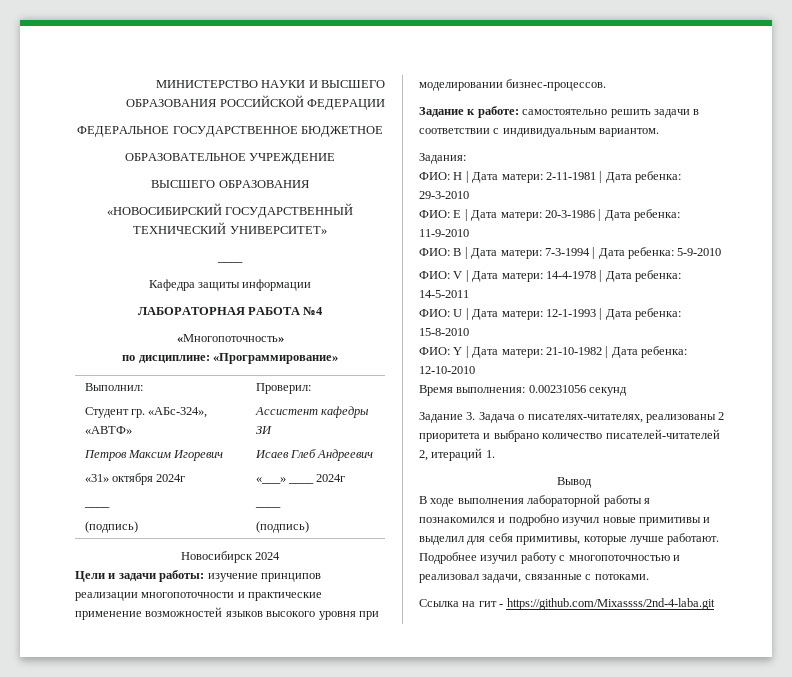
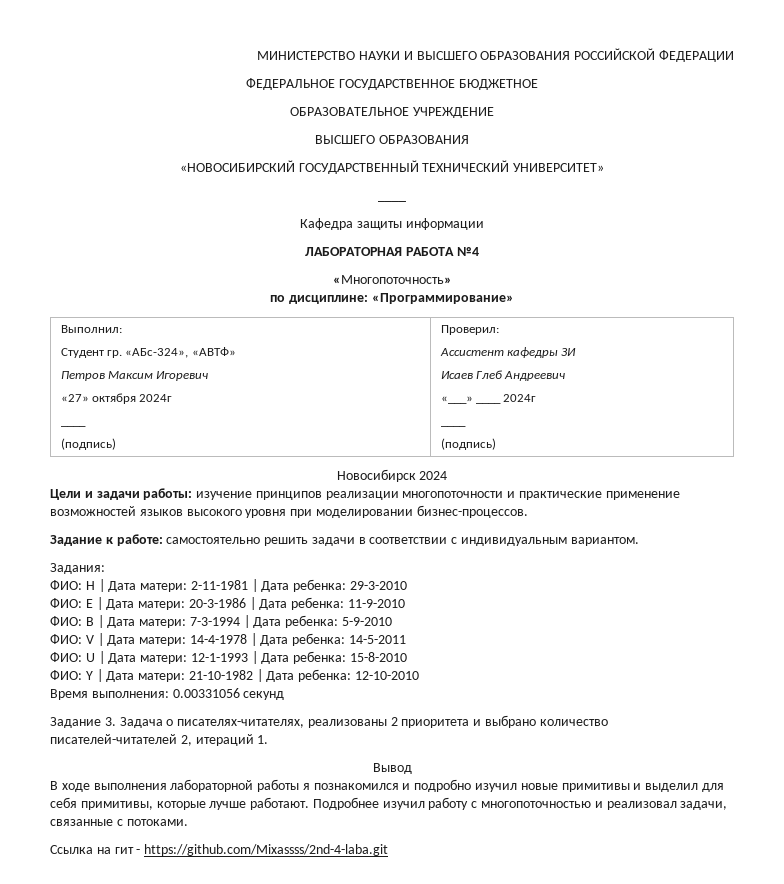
[84,474,109,482] «31» -> [60,394,89,402] «27»
[528,385,586,393] 0.00231056 -> [172,688,240,698] 0.00331056

